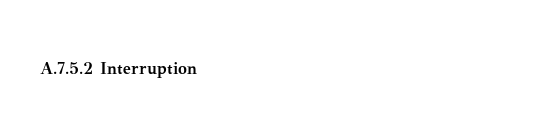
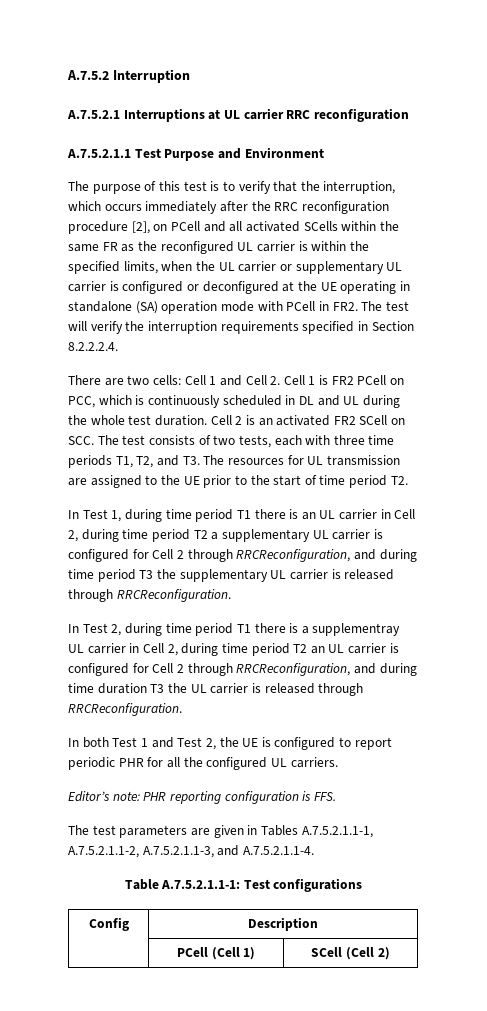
(197, 70) none -> [67,108,409,122] [67,147,324,161] [68,181,396,194] [68,201,389,214] [68,221,399,234] [68,241,369,254] [68,261,403,274] [68,281,410,294] [68,301,409,314] [68,321,414,334] [68,342,118,351] [68,375,405,386] [68,395,400,408] [68,415,406,426] [68,435,395,448] [68,455,400,468] [68,475,408,488] [68,509,416,522] [68,529,383,542] [68,549,417,562] [68,569,395,582] [68,589,231,602] [68,623,401,636] [68,643,399,656] [68,663,417,676] [68,683,364,696] [68,703,182,716] [68,737,392,750] [68,757,338,770] [68,791,336,804] [68,825,373,838] [68,845,314,858] [124,878,363,892] [88,917,129,931] [248,917,318,931] [176,947,256,960] [311,947,390,960] // A.7.5.2.1 Interruptions at UL carrier RRC reconfiguration // A.7.5.2.1.1 Test Purpose and Environment // The purpose of this test is to verify that the interruption, which occurs immediately after the RRC reconfiguration procedure [2], on PCell and all activated SCells within the same FR as the reconfigured UL carrier is within the specified limits, when the UL carrier or supplementary UL carrier is configured or deconfigured at the UE operating in standalone (SA) operation mode with PCell in FR2. The test will verify the interruption requirements specified in Section 8.2.2.2.4. // There are two cells: Cell 1 and Cell 2. Cell 1 is FR2 PCell on PCC, which is continuously scheduled in DL and UL during the whole test duration. Cell 2 is an activated FR2 SCell on SCC. The test consists of two tests, each with three time periods T1, T2, and T3. The resources for UL transmission are assigned to the UE prior to the start of time period T2. // In Test 1, during time period T1 there is an UL carrier in Cell 2, during time period T2 a supplementary UL carrier is configured for Cell 2 through RRCReconfiguration, and during time period T3 the supplementary UL carrier is released through RRCReconfiguration. // In Test 2, during time period T1 there is a supplementray UL carrier in Cell 2, during time period T2 an UL carrier is configured for Cell 2 through RRCReconfiguration, and during time duration T3 the UL carrier is released through RRCReconfiguration. // In both Test 1 and Test 2, the UE is configured to report periodic PHR for all the configured UL carriers. // Editor’s note: PHR reporting configuration is FFS. // The test parameters are given in Tables A.7.5.2.1.1-1, A.7.5.2.1.1-2, A.7.5.2.1.1-3, and A.7.5.2.1.1-4. // Table A.7.5.2.1.1-1: Test configurations // Config | Description // | PCell (Cell 1) | SCell (Cell 2)

